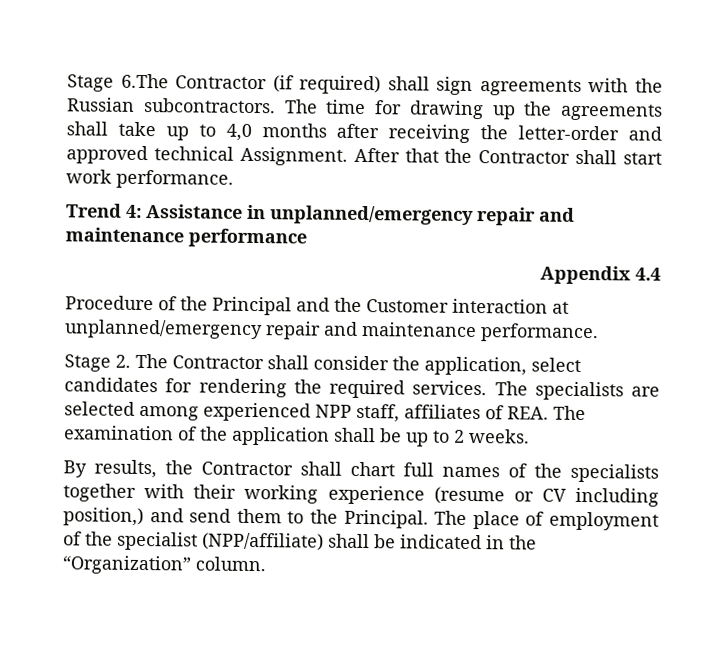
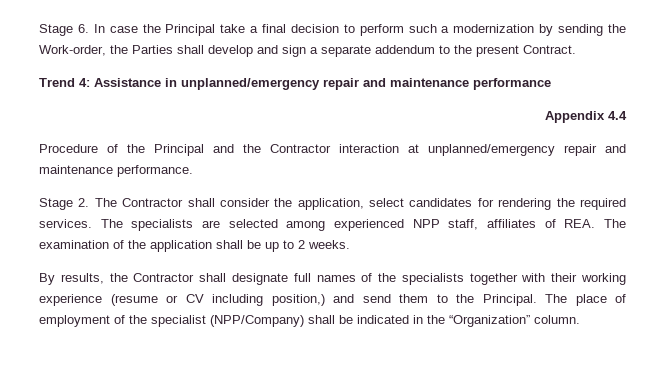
[67,73,663,96] [67,97,663,121] [66,121,662,143] [66,145,662,166] [66,169,234,189] Stage 6.The Contractor (if required) shall sign agreements with the Russian subcontractors. The time for drawing up the agreements shall take up to 4,0 months after receiving the letter-order and approved technical Assignment. After that the Contractor shall start work performance. -> [39,24,626,36] [39,45,576,57] Stage 6. In case the Principal take a final decision to perform such a modernization by sending the Work-order, the Parties shall develop and sign a separate addendum to the present Contract.
[366,299,449,313] Customer -> [270,144,331,153] Contractor
[350,461,395,477] chart -> [231,273,288,285] designate
[202,532,324,551] (NPP/affiliate) -> [210,315,304,327] (NPP/Company)

